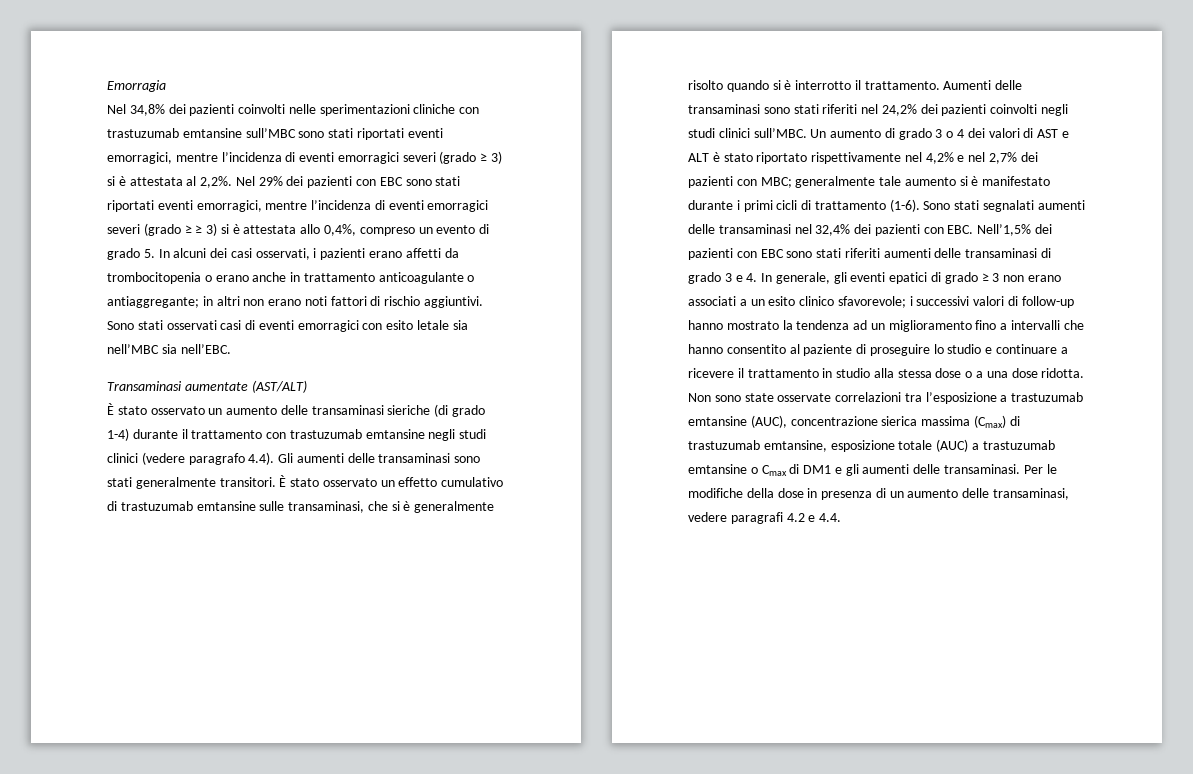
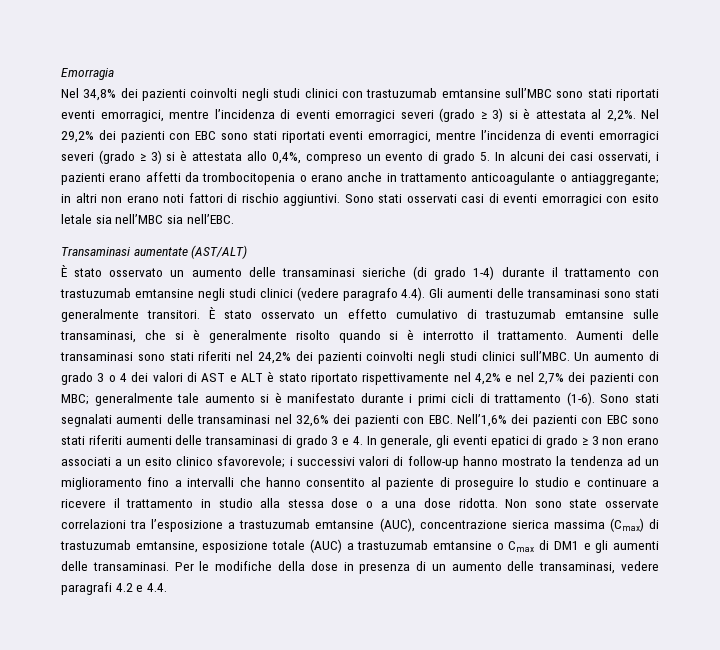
[288,104,456,116] nelle sperimentazioni cliniche -> [241,88,338,101] negli studi clinici
[258,176,283,186] 29% -> [61,131,94,143] 29,2%
[195,225,203,234] ≥ -> (146, 157) none
[815,224,851,236] 32,4% -> [296,415,329,427] 32,6%
[977,224,1032,236] Nell’1,5% -> [456,414,507,427] Nell’1,6%

